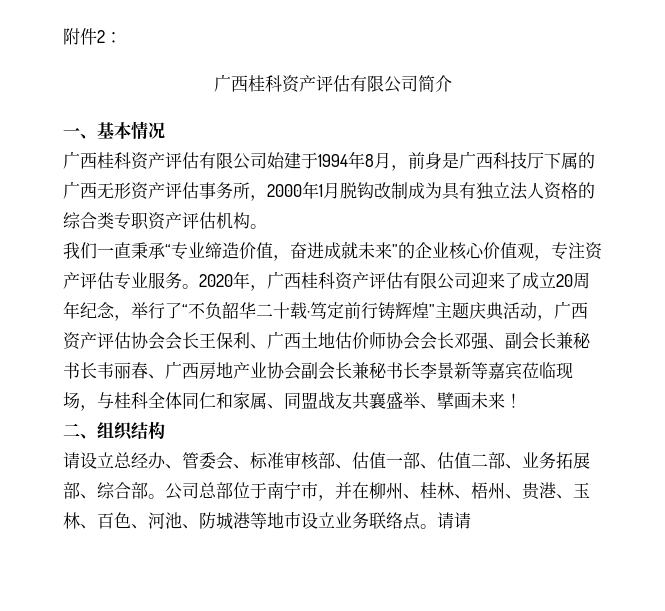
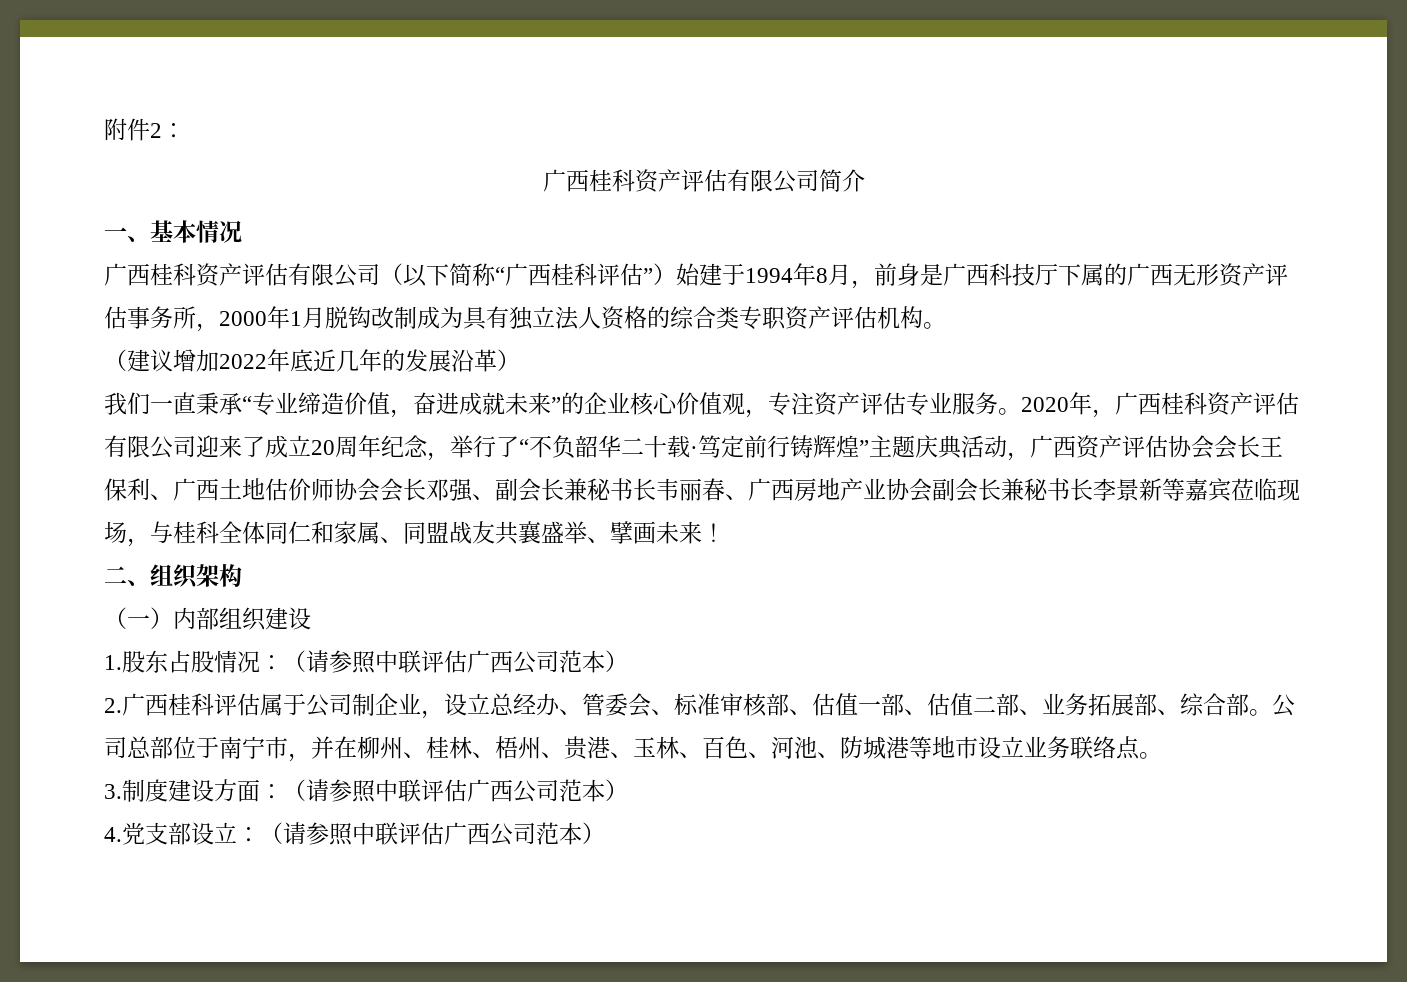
(267, 160) none -> [380,263,676,287] （以下简称“广西桂科评估”）
(267, 226) none -> [104,349,520,372] // （建议增加2022年底近几年的发展沿革）
[131,422,148,440] 结 -> [196,564,219,587] 架
[63,452,80,469] 请 -> [104,607,311,631] [104,650,628,674] [104,693,444,719] （一）内部组织建设 // 1.股东占股情况：（请参照中联评估广西公司范本） // 2.广西桂科评估属于公司制企业，
[437,512,471,529] 请请 -> [104,779,628,803] [104,822,605,846] // 3.制度建设方面：（请参照中联评估广西公司范本） // 4.党支部设立：（请参照中联评估广西公司范本）

